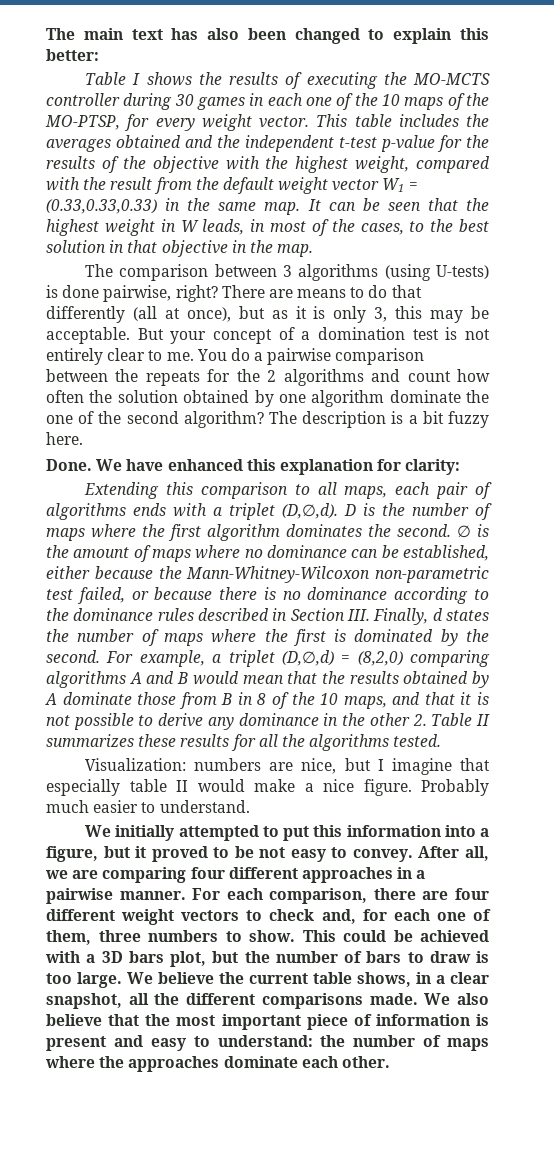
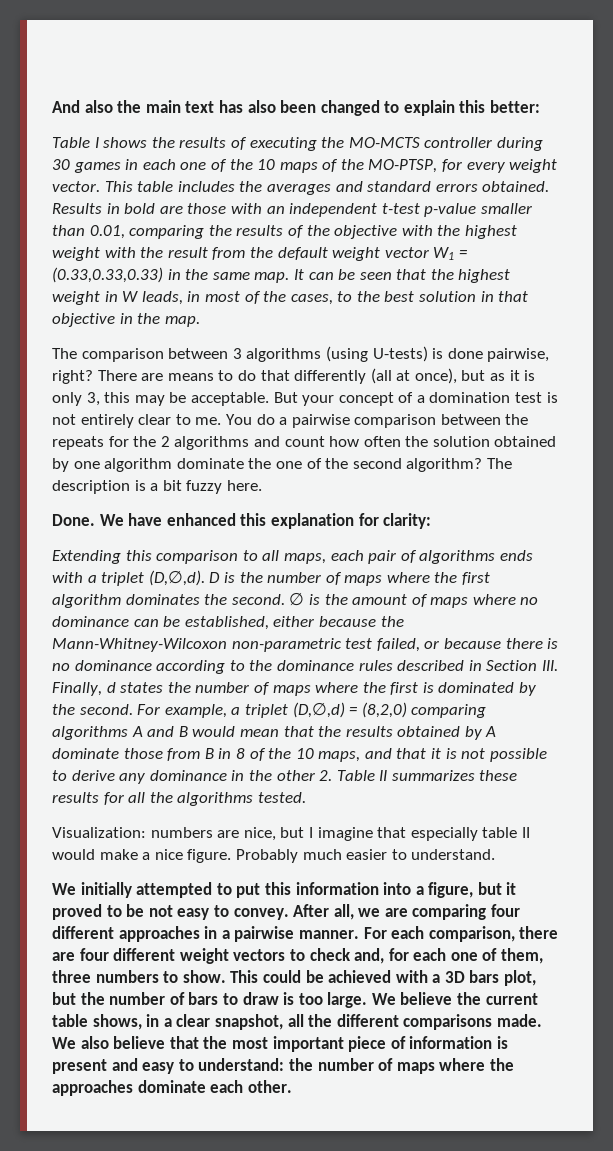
[46,28,75,40] The -> [52,100,142,113] And also the
[116,135,462,152] obtained and the independent t-test p-value for -> [335,181,550,192] [52,203,532,217] [52,225,205,239] and standard errors obtained. Results in bold are those with an independent t-test p-value smaller than 0.01, comparing
[355,156,490,173] weight, compared -> [52,247,100,261] weight

